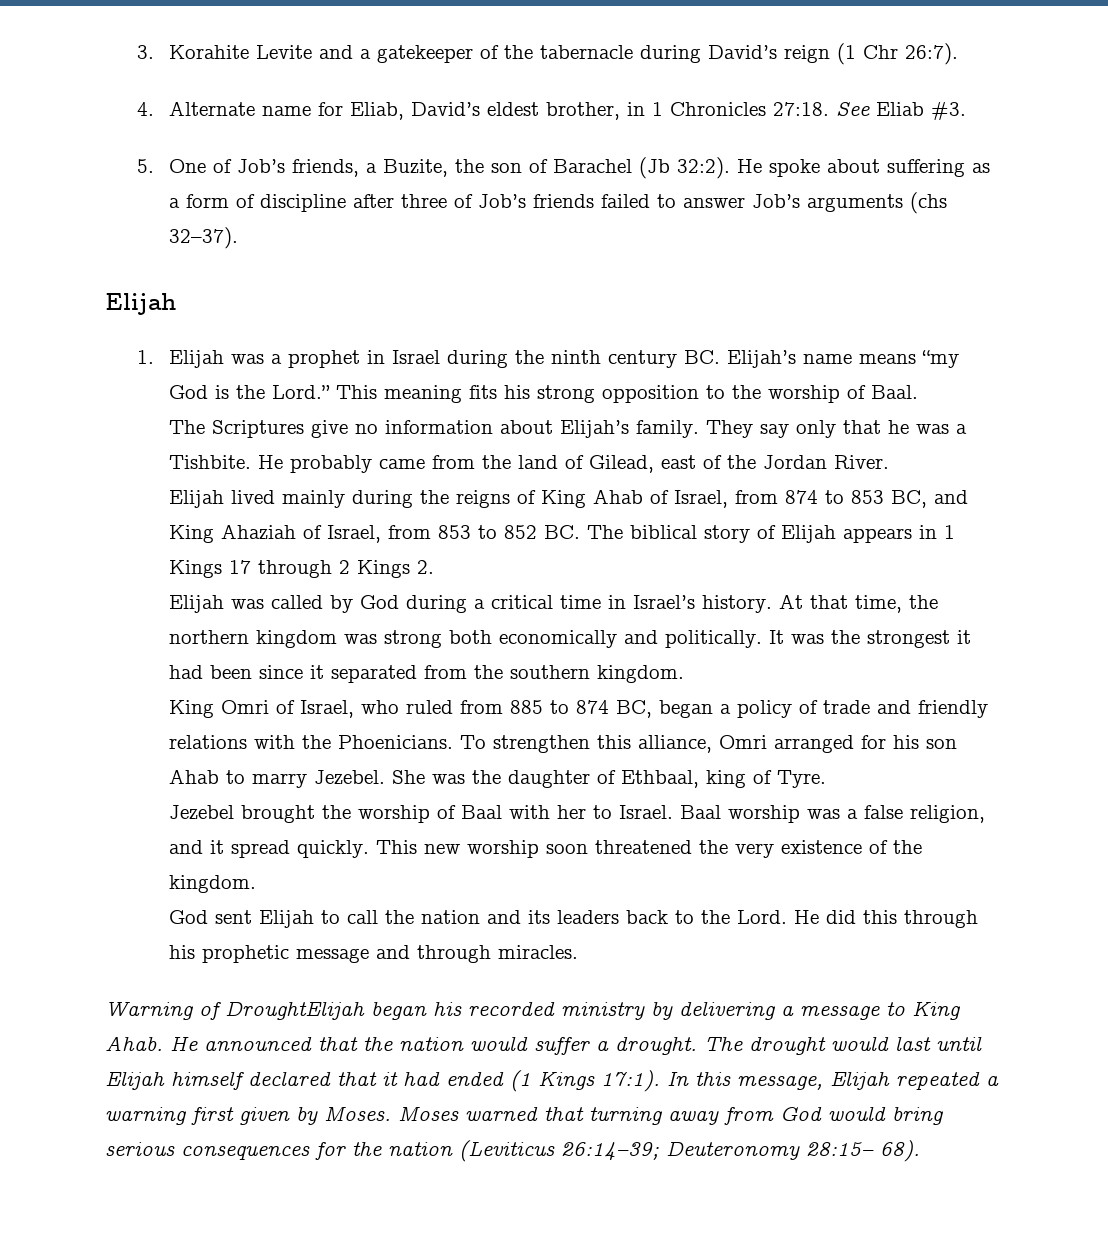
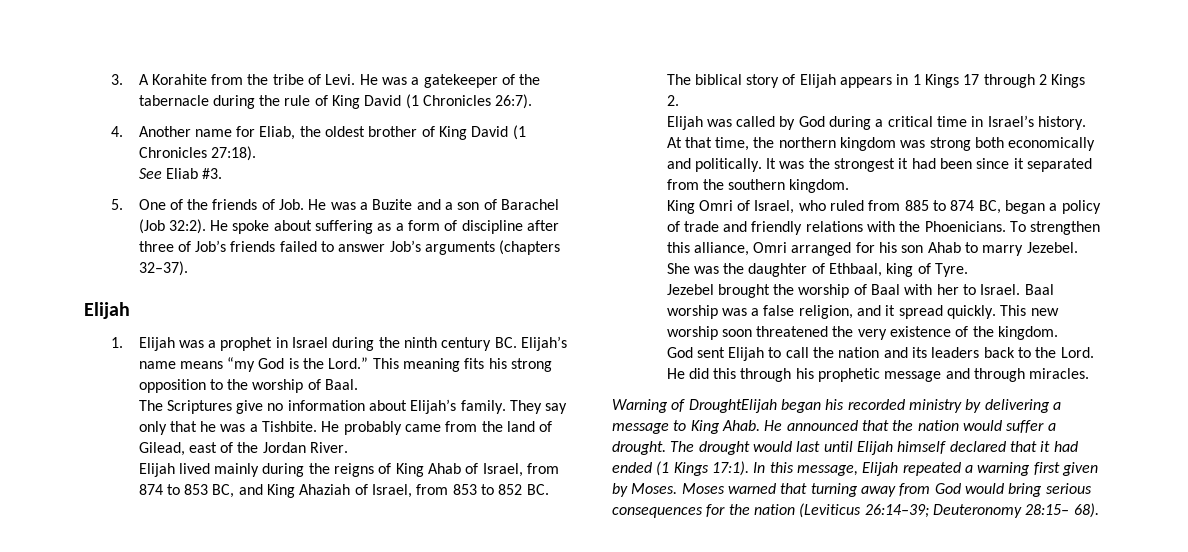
[168,45,353,59] Korahite Levite and -> [138,74,408,85] A Korahite from the tribe of Levi. He was
[707,43,898,65] David’s reign (1 Chr -> [259,94,492,109] the rule of King David (1 Chronicles
[168,101,255,116] Alternate -> [138,126,191,137] Another
[410,102,829,120] David’s eldest brother, in 1 Chronicles 27:18. -> [299,125,526,140] [138,146,256,161] the oldest brother of King David (1 Chronicles 27:18). //
[236,159,484,177] Job’s friends, a Buzite, the -> [187,199,454,210] the friends of Job. He was a Buzite and a
[638,157,670,179] (Jb -> [138,219,165,234] (Job
[909,192,947,214] (chs -> [499,240,561,255] (chapters

